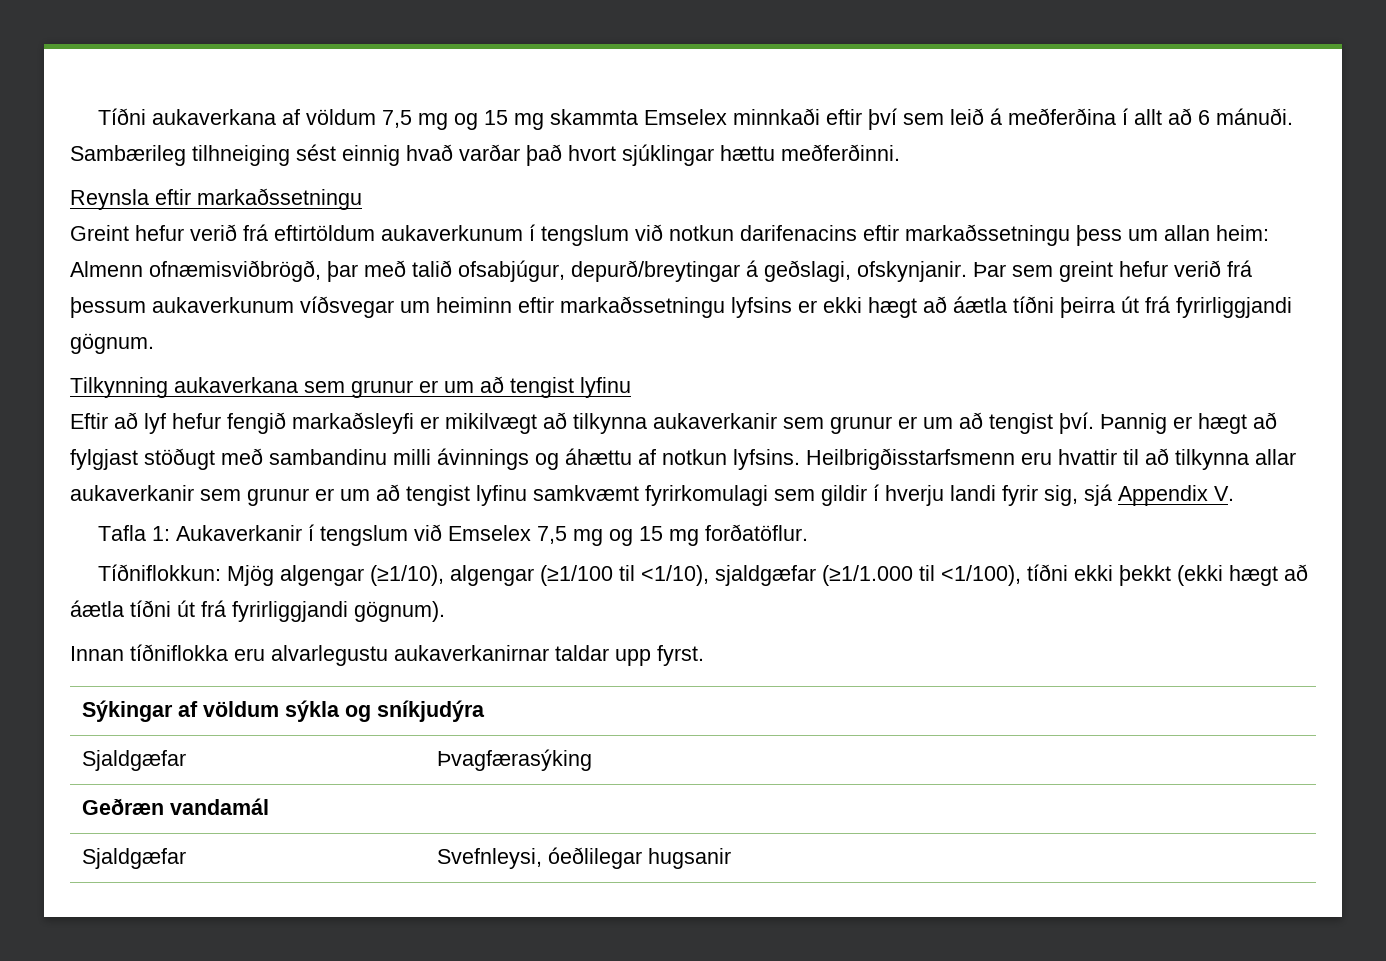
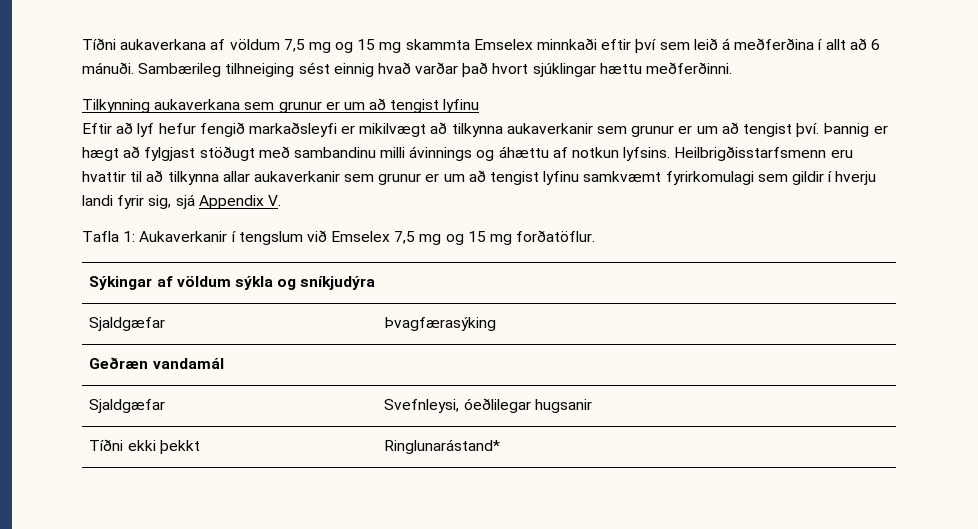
[70,188,362,210] [70,224,1269,246] [70,260,1252,282] [70,296,1292,318] [70,333,154,354] // Reynsla eftir markaðssetningu // Greint hefur verið frá eftirtöldum aukaverkunum í tengslum við notkun darifenacins eftir markaðssetningu þess um allan heim: Almenn ofnæmisviðbrögð, þar með talið ofsabjúgur, depurð/breytingar á geðslagi, ofskynjanir. Þar sem greint hefur verið frá þessum aukaverkunum víðsvegar um heiminn eftir markaðssetningu lyfsins er ekki hægt að áætla tíðni þeirra út frá fyrirliggjandi gögnum. -> (733, 68) none
[98,564,1309,586] [70,600,445,622] [70,644,704,666] // Tíðniflokkun: Mjög algengar (≥1/10), algengar (≥1/100 til <1/10), sjaldgæfar (≥1/1.000 til <1/100), tíðni ekki þekkt (ekki hægt að áætla tíðni út frá fyrirliggjandi gögnum). // Innan tíðniflokka eru alvarlegustu aukaverkanirnar taldar upp fyrst. -> (596, 236) none
(731, 858) none -> [89,439,200,454] [384,439,501,454] // Tíðni ekki þekkt | Ringlunarástand*

